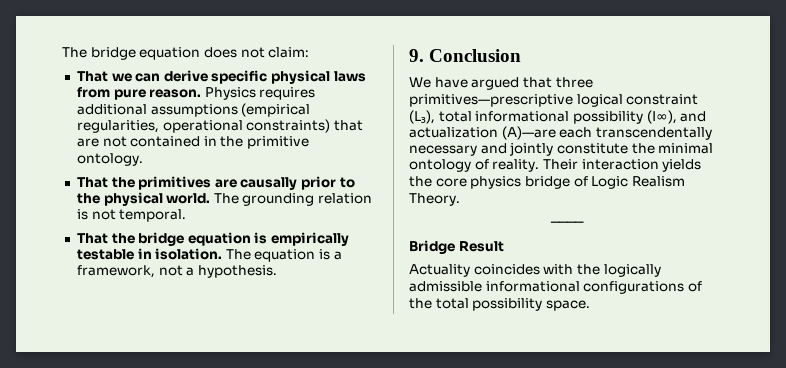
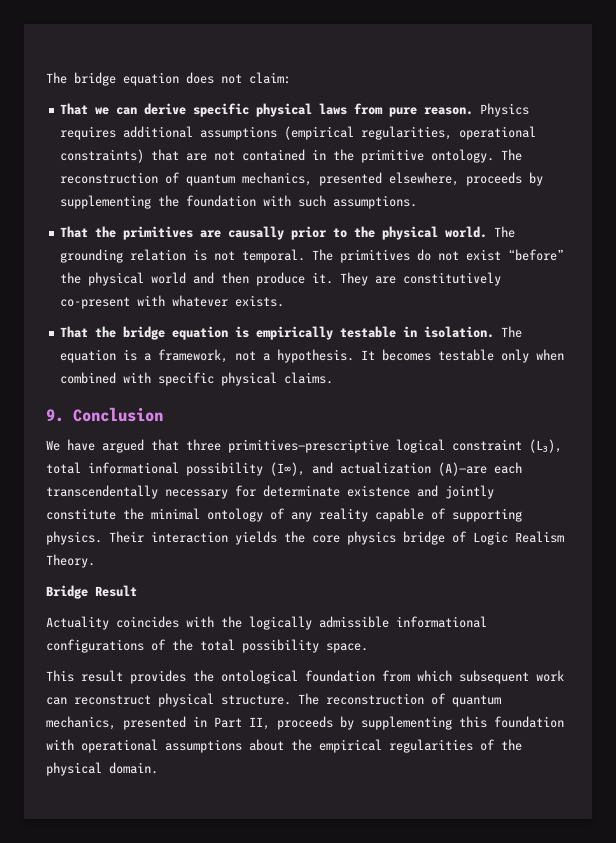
(143, 159) none -> [501,149,523,161] [60,172,544,186] [60,195,418,209] The reconstruction of quantum mechanics, presented elsewhere, proceeds by supplementing the foundation with such assumptions.
(187, 215) none -> [312,249,565,263] [60,272,502,286] [60,295,285,309] The primitives do not exist “before” the physical world and then produce it. They are constitutively co-present with whatever exists.
(277, 271) none -> [361,349,565,363] [60,372,334,386] It becomes testable only when combined with specific physical claims.
(477, 150) none -> [235,485,410,497] for determinate existence
[492,159,540,172] reality. -> [291,508,522,522] [46,531,102,545] any reality capable of supporting physics.
[549,221,584,227] // ──── -> (95, 561) none
(590, 305) none -> [46,670,564,684] [46,693,501,707] [46,716,564,730] [46,739,522,753] [46,762,158,776] // This result provides the ontological foundation from which subsequent work can reconstruct physical structure. The reconstruction of quantum mechanics, presented in Part II, proceeds by supplementing this foundation with operational assumptions about the empirical regularities of the physical domain.

